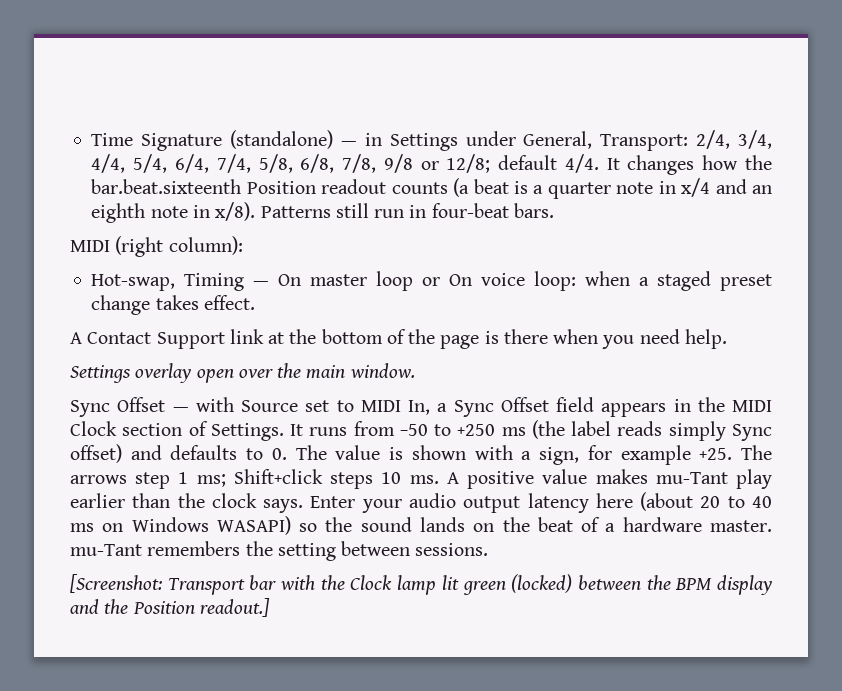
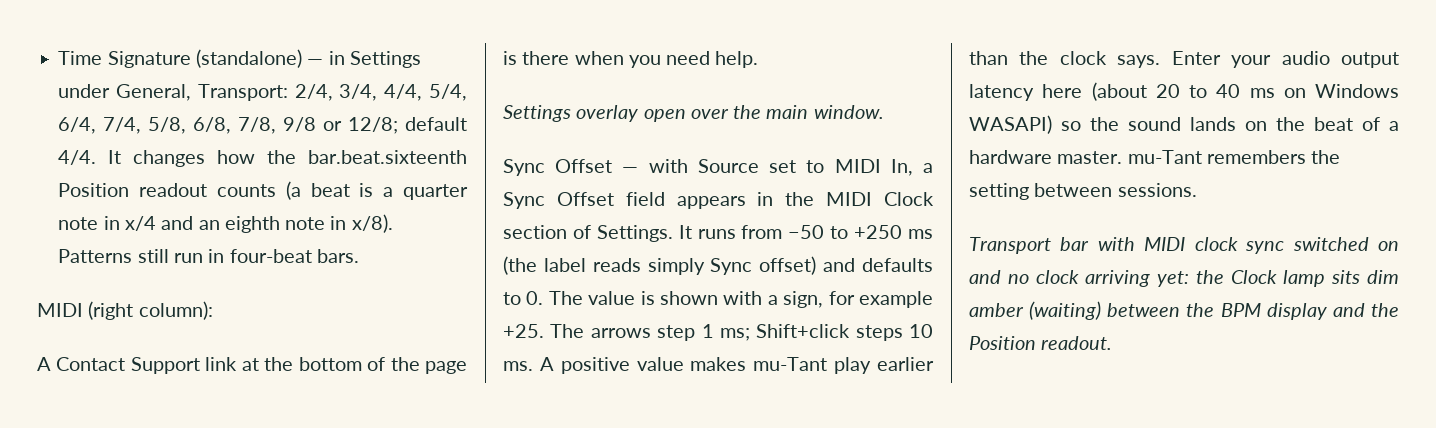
[91,271,772,291] [91,295,255,315] // Hot-swap, Timing — On master loop or On voice loop: when a staged preset change takes effect. -> (213, 310) none
[70,574,162,593] [Screenshot: -> (1197, 190) none
[320,574,573,595] the Clock lamp lit green (locked) -> [1144,237,1399,254] [969,270,1399,287] [969,301,1102,320] MIDI clock sync switched on and no clock arriving yet: the Clock lamp sits dim amber (waiting)
[199,598,270,617] readout.] -> [1041,336,1113,350] readout.

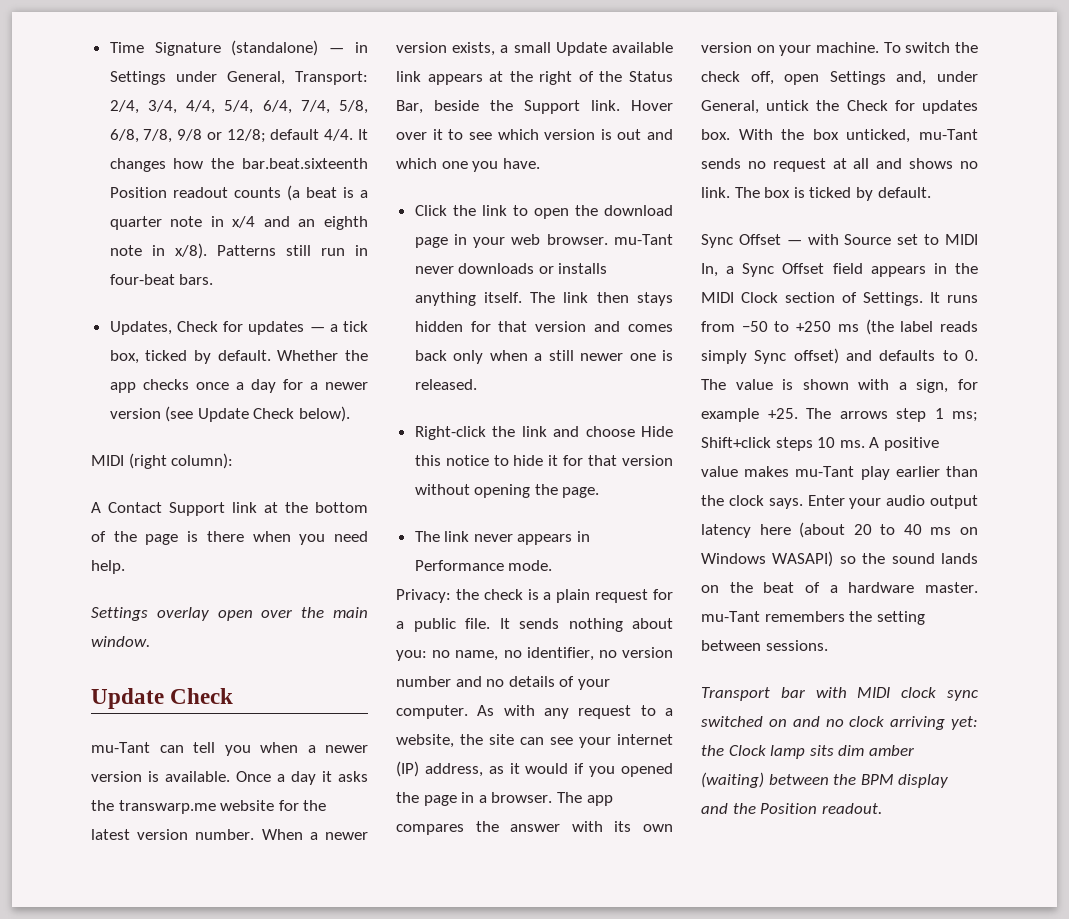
(359, 256) none -> [109,321,368,335] [109,350,368,364] [109,379,368,393] [109,406,351,422] // Updates, Check for updates — a tick box, ticked by default. Whether the app checks once a day for a newer version (see Update Check below).
(884, 112) none -> [91,688,234,709] [91,742,368,756] [91,771,368,785] [91,800,327,814] [91,829,368,840] [396,42,673,56] [396,71,673,85] [396,100,673,114] [396,129,673,140] [396,158,540,172] [414,205,673,219] [414,234,673,248] [414,263,608,274] [414,292,673,306] [414,321,673,332] [414,350,673,364] [414,379,477,390] [414,426,673,440] [414,455,673,466] [414,484,600,498] [414,531,591,545] [414,560,553,571] [396,589,673,603] [396,618,673,632] [396,647,673,661] [396,676,610,690] [396,705,673,719] [396,734,673,748] [396,761,673,777] [396,792,613,806] [396,821,673,835] [701,42,978,56] [701,71,978,85] [701,100,978,114] [701,129,978,143] [701,158,978,172] [701,187,931,201] // Update Check // mu-Tant can tell you when a newer version is available. Once a day it asks the transwarp.me website for the latest version number. When a newer version exists, a small Update available link appears at the right of the Status Bar, beside the Support link. Hover over it to see which version is out and which one you have. // Click the link to open the download page in your web browser. mu-Tant never downloads or installs anything itself. The link then stays hidden for that version and comes back only when a still newer one is released. // Right-click the link and choose Hide this notice to hide it for that version without opening the page. // The link never appears in Performance mode. // Privacy: the check is a plain request for a public file. It sends nothing about you: no name, no identifier, no version number and no details of your computer. As with any request to a website, the site can see your internet (IP) address, as it would if you opened the page in a browser. The app compares the answer with its own version on your machine. To switch the check off, open Settings and, under General, untick the Check for updates box. With the box unticked, mu-Tant sends no request at all and shows no link. The box is ticked by default.

